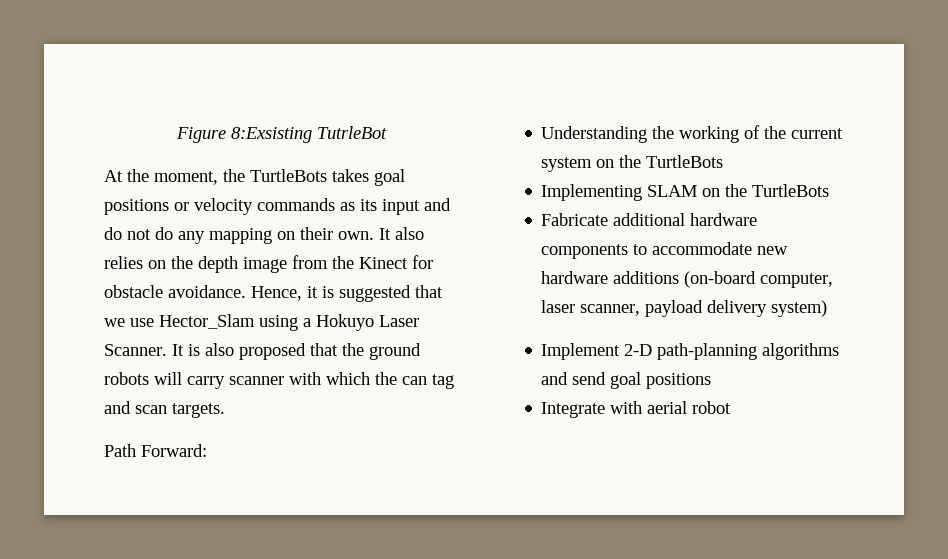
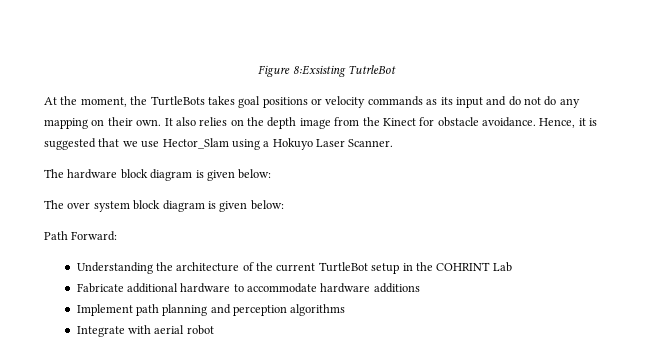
[172,343,421,360] [104,372,454,389] [104,401,225,418] It is also proposed that the ground robots will carry scanner with which the can tag and scan targets. -> [44,169,272,181] [44,200,284,212] // The hardware block diagram is given below: // The over system block diagram is given below:
[679,126,740,143] working -> [176,262,240,272] architecture
[541,155,724,172] [541,184,830,201] system on the TurtleBots // Implementing SLAM on the TurtleBots -> [318,262,512,274] TurtleBot setup in the COHRINT Lab
[541,244,629,259] components -> (231, 288) none
[757,246,789,255] new -> (318, 288) none
[684,271,834,288] [541,300,828,317] [541,343,840,360] [541,372,712,389] (on-board computer, laser scanner, payload delivery system) // Implement 2-D path-planning algorithms and send goal positions -> [76,304,346,316] // Implement path planning and perception algorithms

